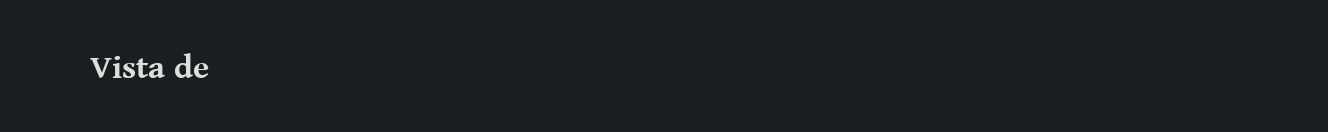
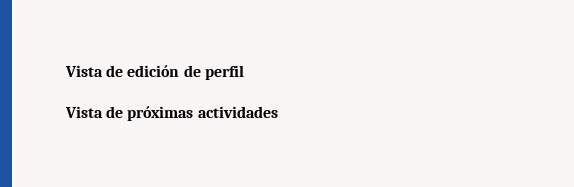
[90,53,209,78] Vista de -> [65,65,244,80] [65,106,278,121] Vista de edición de perfil // Vista de próximas actividades

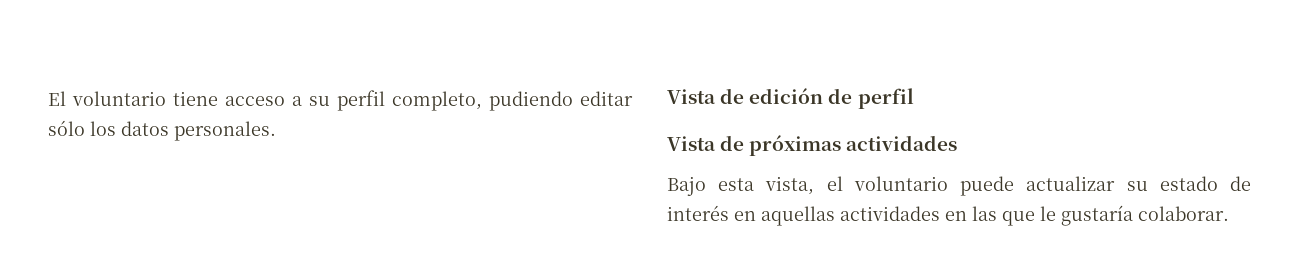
(65, 71) none -> [48,90,633,111] [48,120,276,141] El voluntario tiene acceso a su perfil completo, pudiendo editar sólo los datos personales. //
(278, 112) none -> [667,176,1251,196] [667,205,1229,226] // Bajo esta vista, el voluntario puede actualizar su estado de interés en aquellas actividades en las que le gustaría colaborar.

